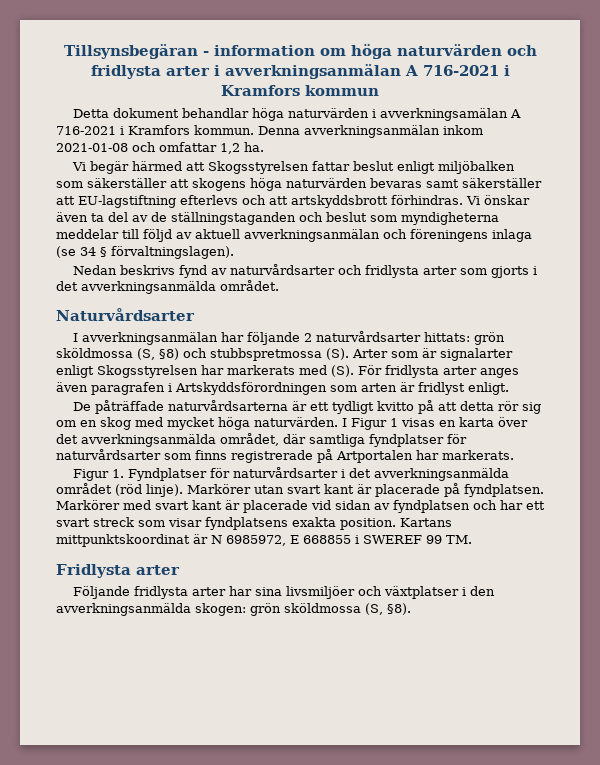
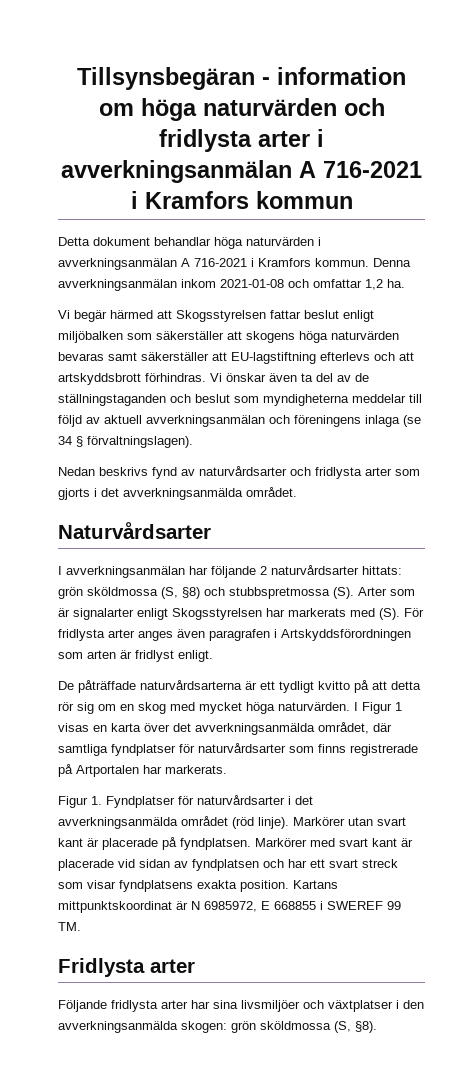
[380,108,509,121] avverkningsamälan -> [58,258,177,270] avverkningsanmälan

